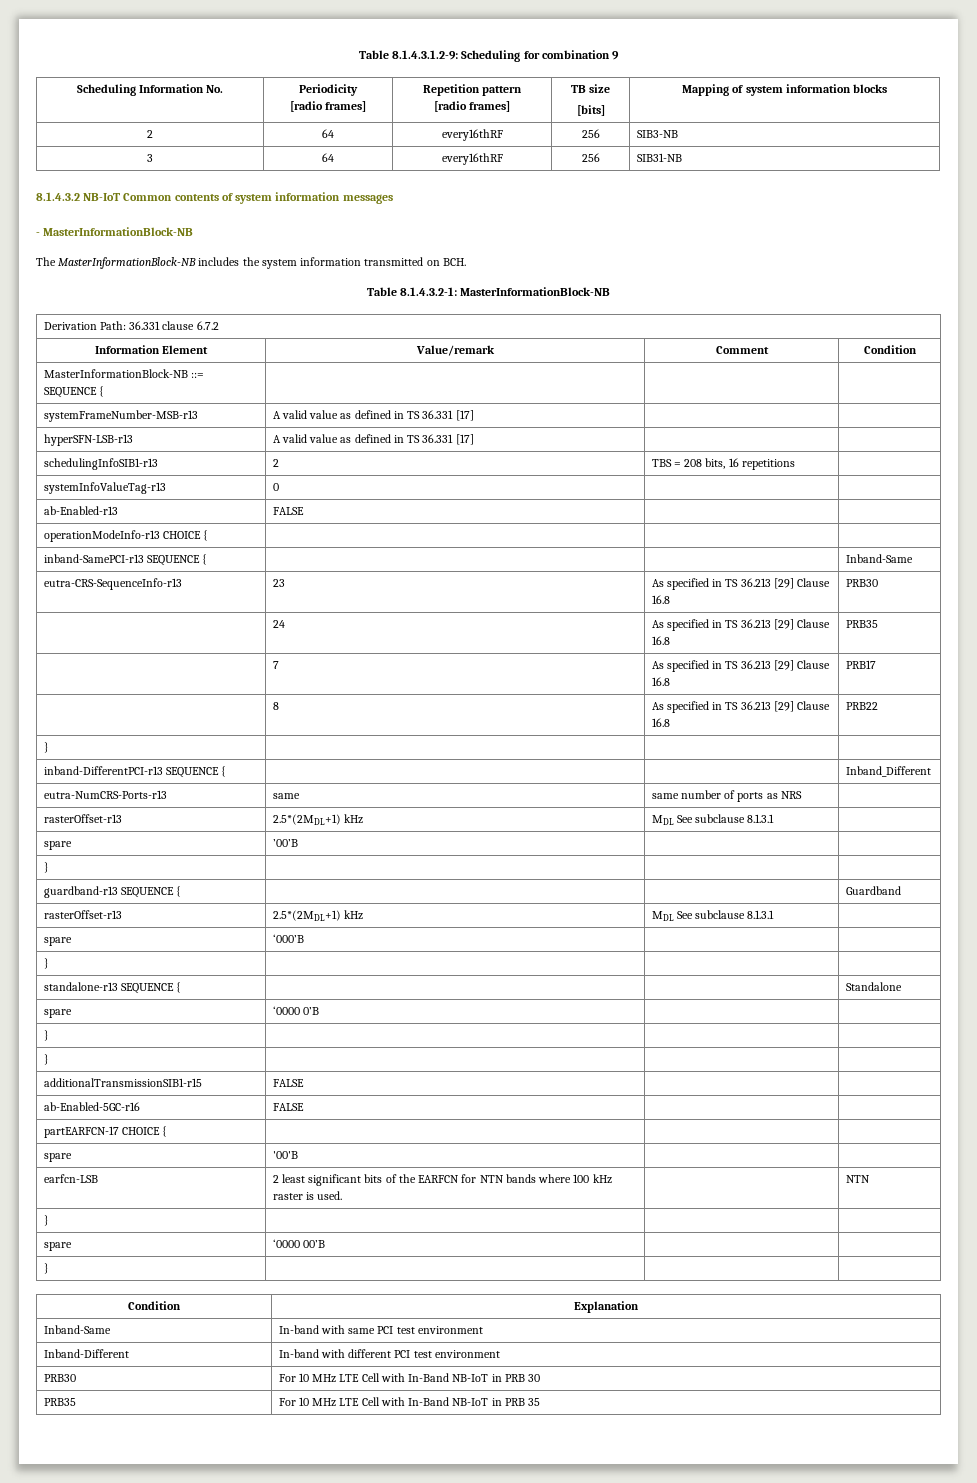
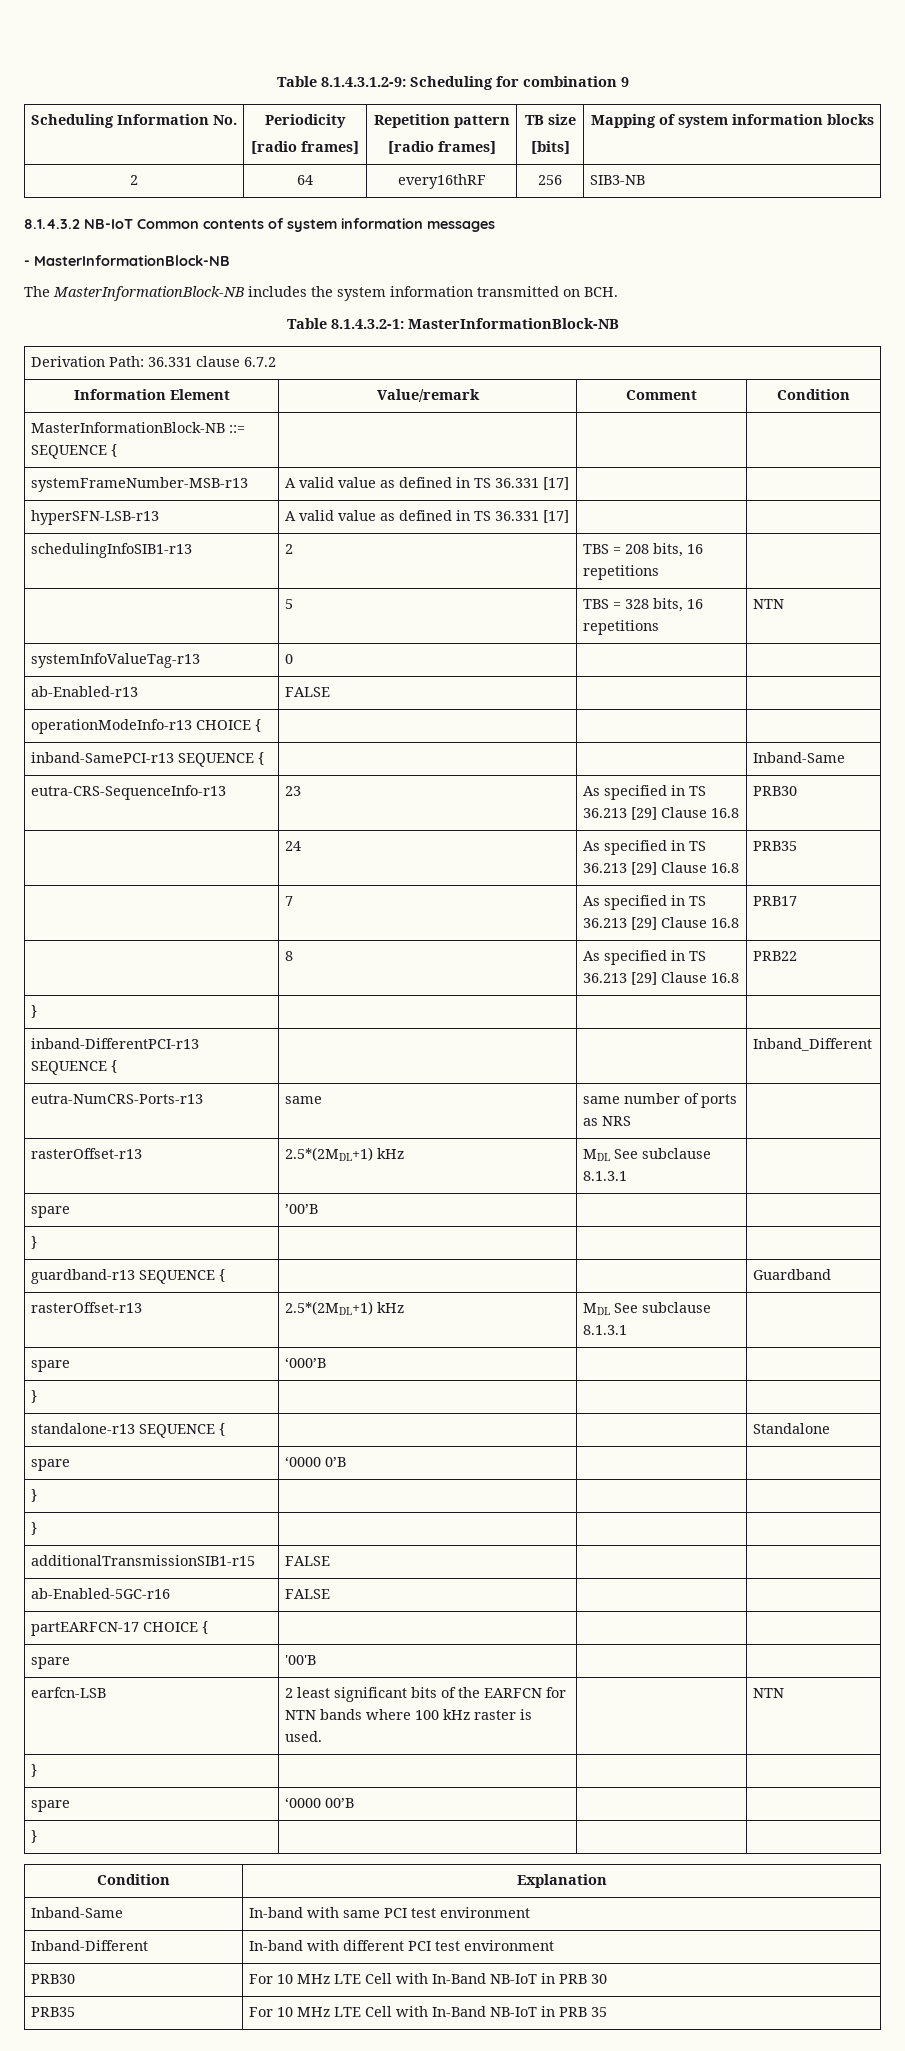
[147,154,153,162] [322,153,334,162] [441,153,503,165] [581,153,600,162] [636,153,682,162] // 3 | 64 | every16thRF | 256 | SIB31-NB -> (645, 180) none
(795, 464) none -> [284,599,293,609] [582,598,703,612] [582,620,659,635] [752,599,784,609] // | 5 | TBS = 328 bits, 16 repetitions | NTN

